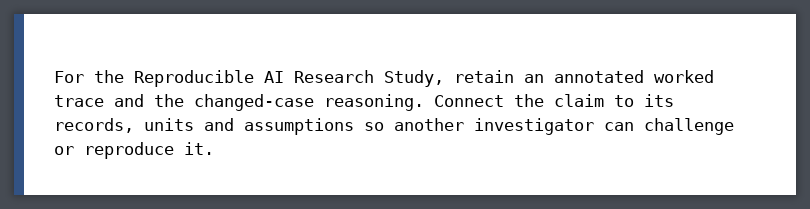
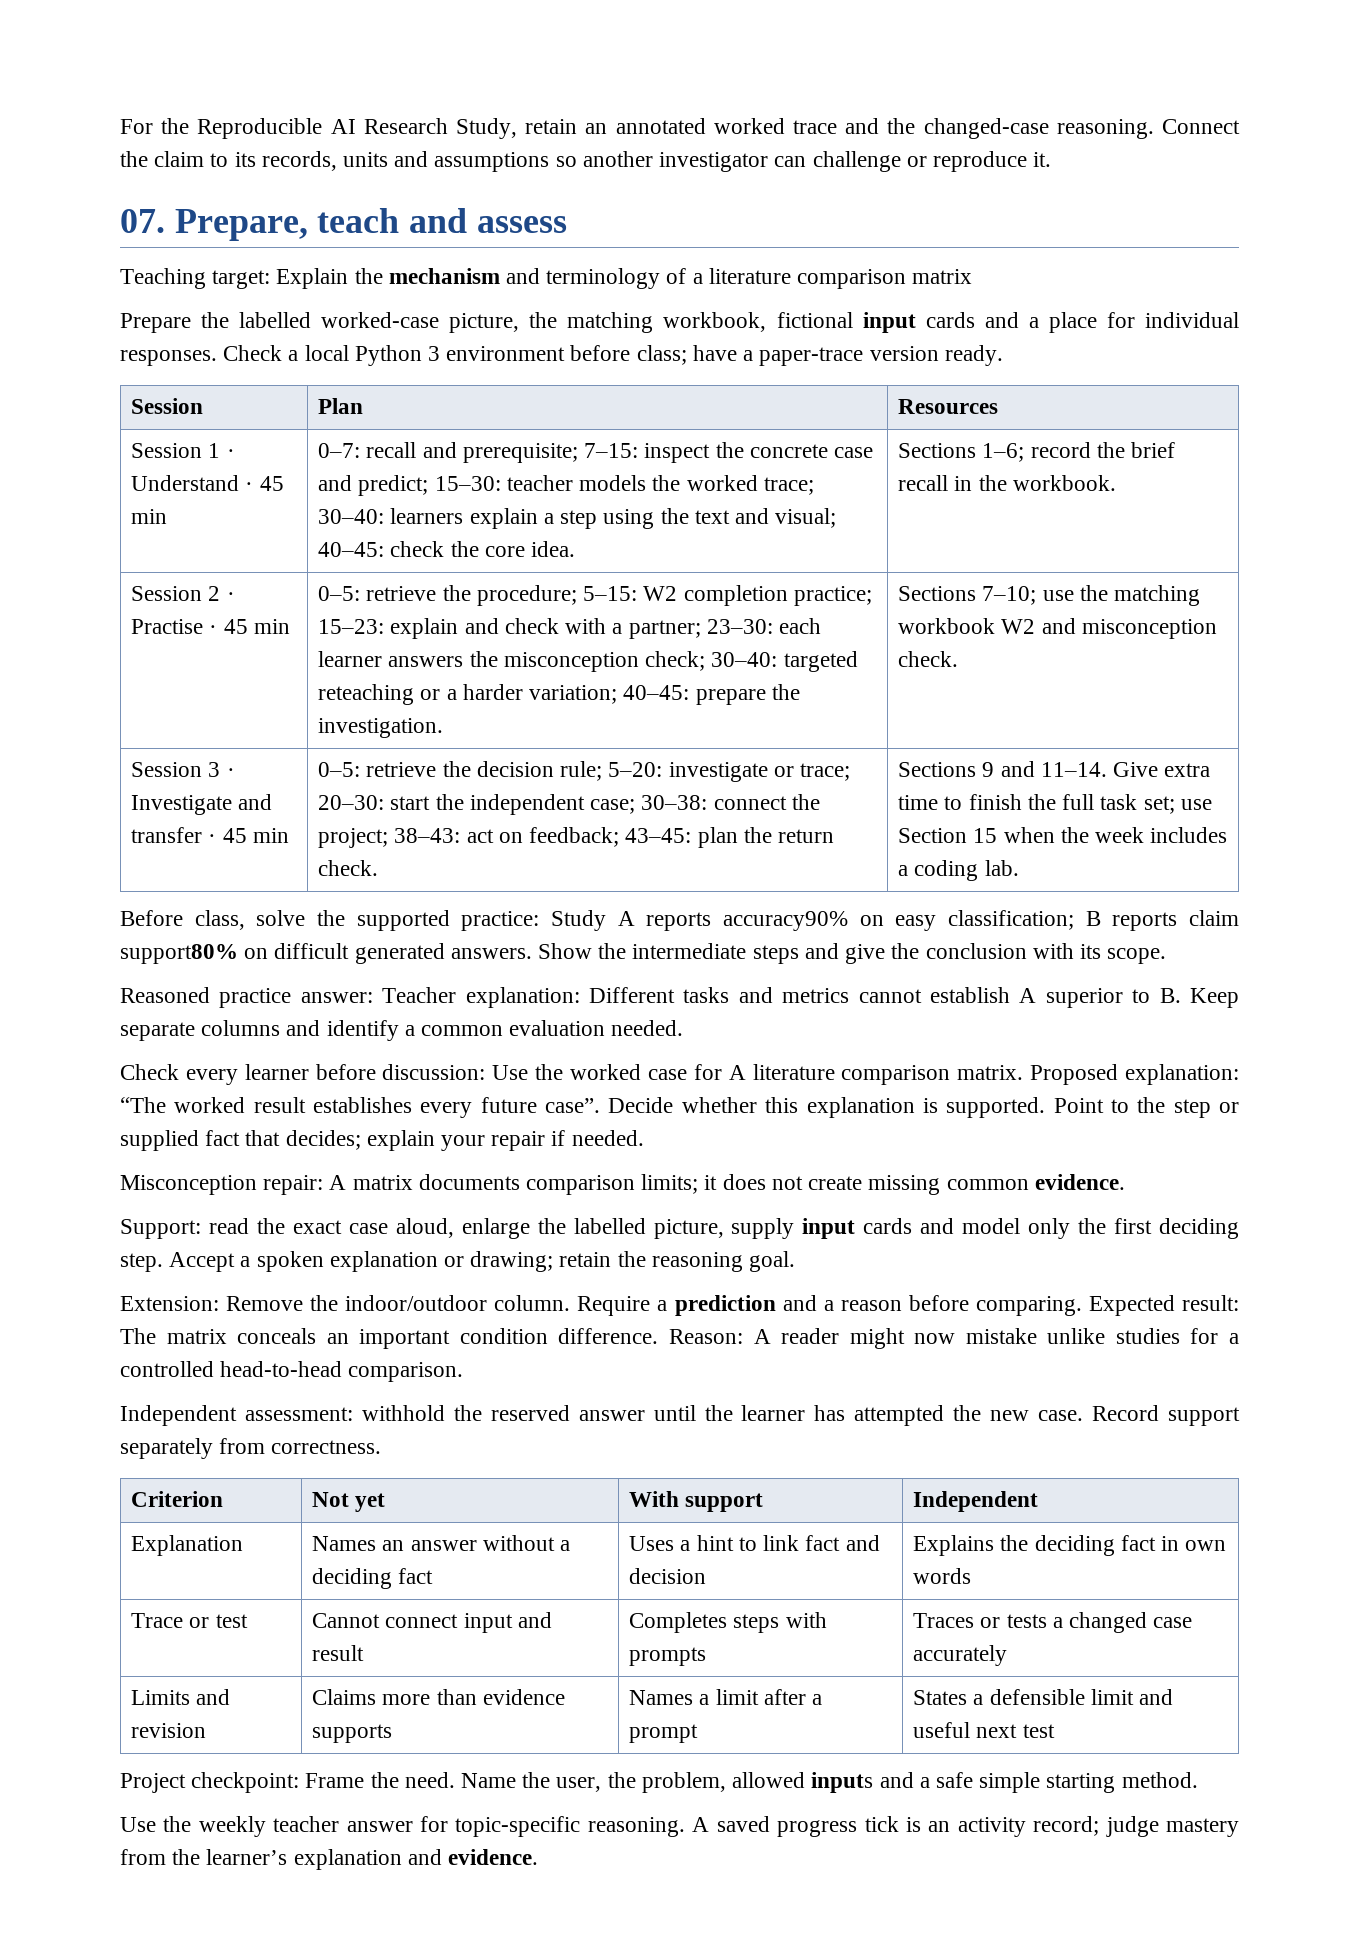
(214, 148) none -> [120,208,567,241] [120,268,973,289] [120,312,1239,333] [120,345,1003,366] [131,398,204,414] [318,398,364,414] [898,399,999,414] [131,443,235,458] [131,475,284,491] [131,509,168,524] [318,442,873,463] [318,475,814,496] [318,508,837,529] [318,541,576,557] [898,442,1176,462] [898,475,1116,491] [131,586,235,601] [131,619,290,634] [318,585,872,606] [318,618,821,639] [318,651,858,672] [318,684,800,705] [318,718,444,738] [898,585,1201,606] [898,618,1217,639] [898,651,959,667] [131,762,235,777] [131,794,273,815] [131,827,289,843] [318,761,850,782] [318,794,820,815] [318,827,834,848] [318,860,379,876] [898,761,1211,777] [898,794,1212,814] [898,827,1228,843] [898,860,1019,881] [120,910,1239,931] [120,943,1167,964] [120,987,1239,1008] [120,1020,684,1041] [120,1064,1239,1085] [120,1097,1239,1118] [120,1130,644,1151] [120,1174,1125,1195] [120,1218,1239,1239] [120,1251,796,1272] [120,1295,1239,1316] [120,1328,1239,1349] [120,1361,464,1382] [120,1405,1240,1426] [120,1438,382,1459] [131,1491,224,1507] [312,1492,386,1512] [629,1491,764,1512] [913,1491,1039,1512] [131,1535,244,1556] [312,1535,571,1551] [312,1568,434,1589] [629,1535,880,1551] [629,1568,707,1584] [913,1535,1227,1556] [913,1568,972,1584] [131,1613,248,1628] [312,1612,552,1633] [312,1645,365,1661] [629,1612,827,1633] [629,1647,707,1666] [913,1612,1193,1633] [913,1645,1008,1666] [131,1689,231,1705] [131,1723,207,1738] [312,1689,565,1705] [312,1724,393,1743] [629,1689,823,1705] [629,1724,699,1743] [913,1689,1174,1705] [913,1722,1055,1738] [120,1772,1198,1793] [120,1816,1239,1837] [120,1849,539,1870] // 07. Prepare, teach and assess // Teaching target: Explain the mechanism and terminology of a literature comparison matrix // Prepare the labelled worked-case picture, the matching workbook, fictional input cards and a place for individual responses. Check a local Python 3 environment before class; have a paper-trace version ready. // Session | Plan | Resources // Session 1 · Understand · 45 min | 0–7: recall and prerequisite; 7–15: inspect the concrete case and predict; 15–30: teacher models the worked trace; 30–40: learners explain a step using the text and visual; 40–45: check the core idea. | Sections 1–6; record the brief recall in the workbook. // Session 2 · Practise · 45 min | 0–5: retrieve the procedure; 5–15: W2 completion practice; 15–23: explain and check with a partner; 23–30: each learner answers the misconception check; 30–40: targeted reteaching or a harder variation; 40–45: prepare the investigation. | Sections 7–10; use the matching workbook W2 and misconception check. // Session 3 · Investigate and transfer · 45 min | 0–5: retrieve the decision rule; 5–20: investigate or trace; 20–30: start the independent case; 30–38: connect the project; 38–43: act on feedback; 43–45: plan the return check. | Sections 9 and 11–14. Give extra time to finish the full task set; use Section 15 when the week includes a coding lab. // Before class, solve the supported practice: Study A reports accuracy90% on easy classification; B reports claim support80% on difficult generated answers. Show the intermediate steps and give the conclusion with its scope. // Reasoned practice answer: Teacher explanation: Different tasks and metrics cannot establish A superior to B. Keep separate columns and identify a common evaluation needed. // Check every learner before discussion: Use the worked case for A literature comparison matrix. Proposed explanation: “The worked result establishes every future case”. Decide whether this explanation is supported. Point to the step or supplied fact that decides; explain your repair if needed. // Misconception repair: A matrix documents comparison limits; it does not create missing common evidence. // Support: read the exact case aloud, enlarge the labelled picture, supply input cards and model only the first deciding step. Accept a spoken explanation or drawing; retain the reasoning goal. // Extension: Remove the indoor/outdoor column. Require a prediction and a reason before comparing. Expected result: The matrix conceals an important condition difference. Reason: A reader might now mistake unlike studies for a controlled head-to-head comparison. // Independent assessment: withhold the reserved answer until the learner has attempted the new case. Record support separately from correctness. // Criterion | Not yet | With support | Independent // Explanation | Names an answer without a deciding fact | Uses a hint to link fact and decision | Explains the deciding fact in own words // Trace or test | Cannot connect input and result | Completes steps with prompts | Traces or tests a changed case accurately // Limits and revision | Claims more than evidence supports | Names a limit after a prompt | States a defensible limit and useful next test // Project checkpoint: Frame the need. Name the user, the problem, allowed inputs and a safe simple starting method. // Use the weekly teacher answer for topic-specific reasoning. A saved progress tick is an activity record; judge mastery from the learner’s explanation and evidence.

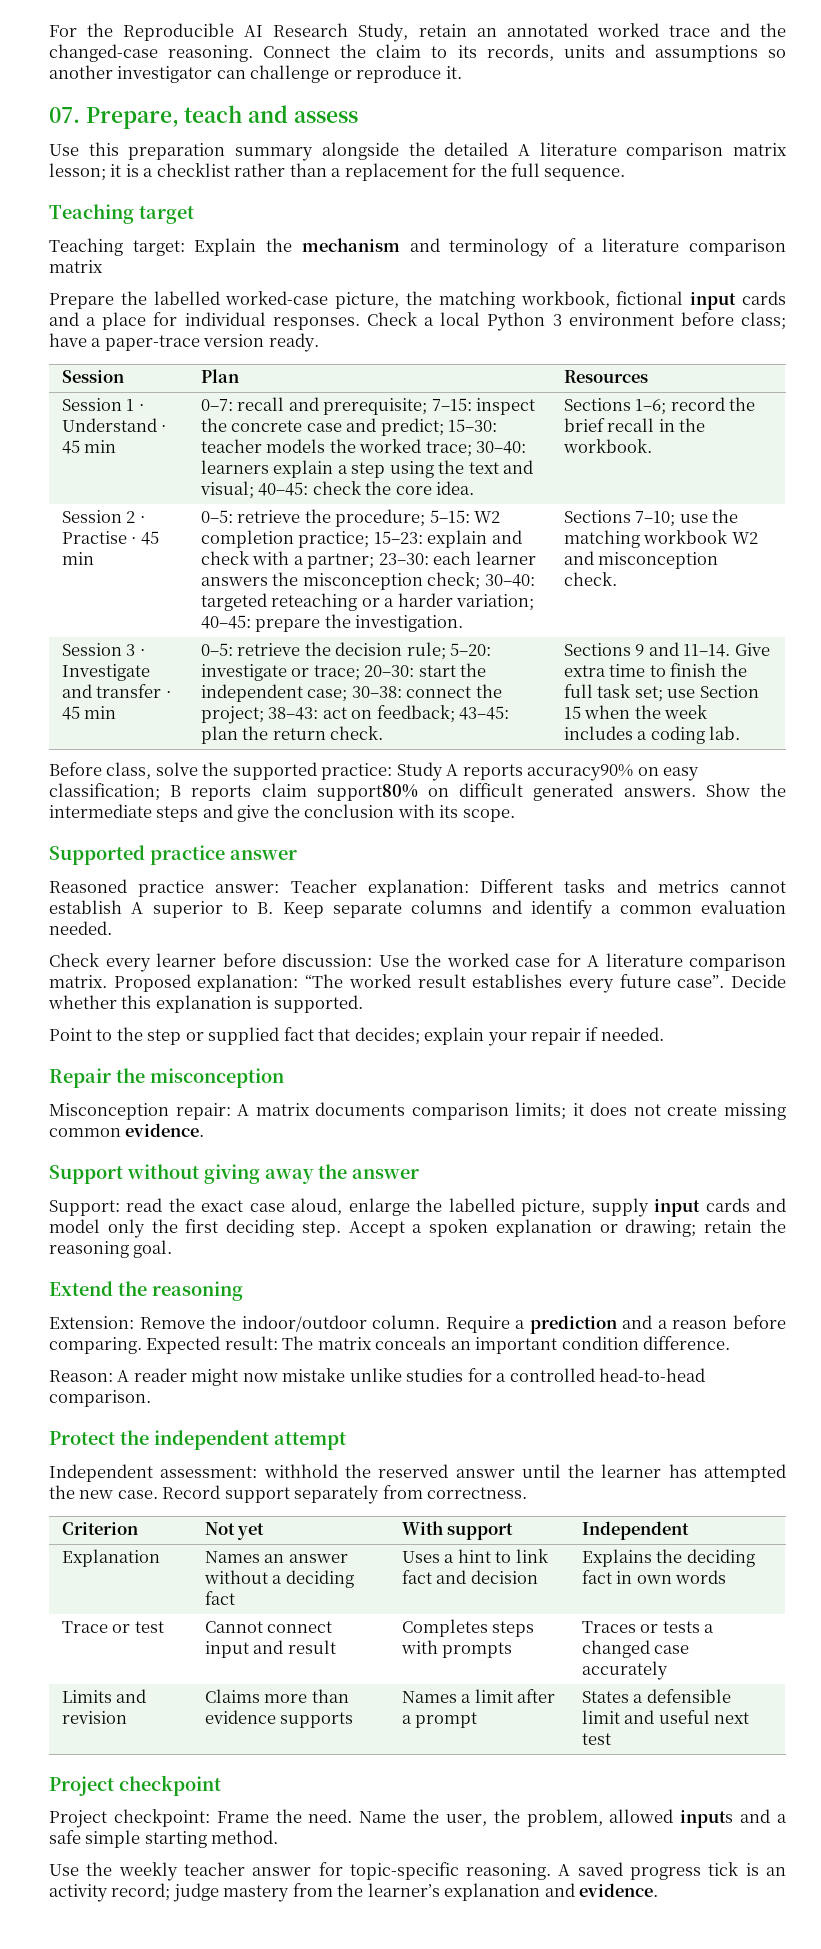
(567, 224) none -> [49,142,787,161] [49,163,626,181] [49,204,194,224] // Use this preparation summary alongside the detailed A literature comparison matrix lesson; it is a checklist rather than a replacement for the full sequence. // Teaching target
(1167, 956) none -> [49,845,297,865] // Supported practice answer
(1046, 1107) none -> (363, 1004) //
(644, 1138) none -> [49,1068,284,1088] // Repair the misconception
(1125, 1182) none -> [49,1164,419,1184] // Support without giving away the answer
(796, 1261) none -> [49,1281,243,1301] // Extend the reasoning
(659, 1336) none -> (731, 1343) //
(464, 1372) none -> [49,1430,346,1450] // Protect the independent attempt
(1055, 1731) none -> [49,1775,221,1796] // Project checkpoint

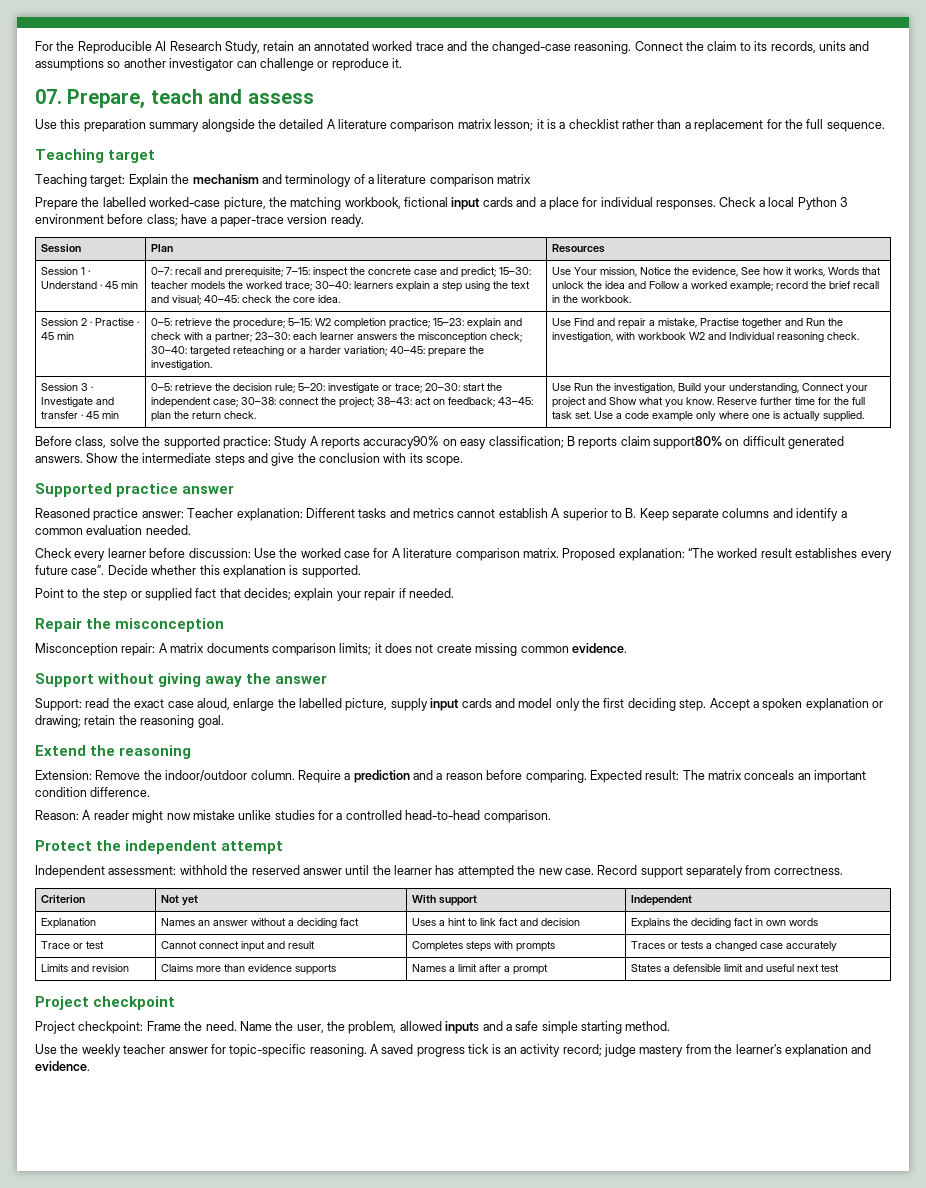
[563,398,667,415] Sections 1–6; -> [551,267,881,277] [551,281,773,292] Use Your mission, Notice the evidence, See how it works, Words that unlock the idea and Follow a worked example;
[563,509,739,527] [563,530,640,548] Sections 7–10; use the matching -> [551,318,843,329] [551,332,635,342] Use Find and repair a mistake, Practise together and Run the investigation, with
[598,552,719,569] misconception -> [728,332,824,342] Individual reasoning
[563,642,770,657] [563,663,747,677] [563,684,759,702] [563,705,708,719] [563,726,741,744] Sections 9 and 11–14. Give extra time to finish the full task set; use Section 15 when the week includes a coding lab. -> [551,383,868,393] [551,397,865,408] [551,411,864,422] Use Run the investigation, Build your understanding, Connect your project and Show what you know. Reserve further time for the full task set. Use a code example only where one is actually supplied.

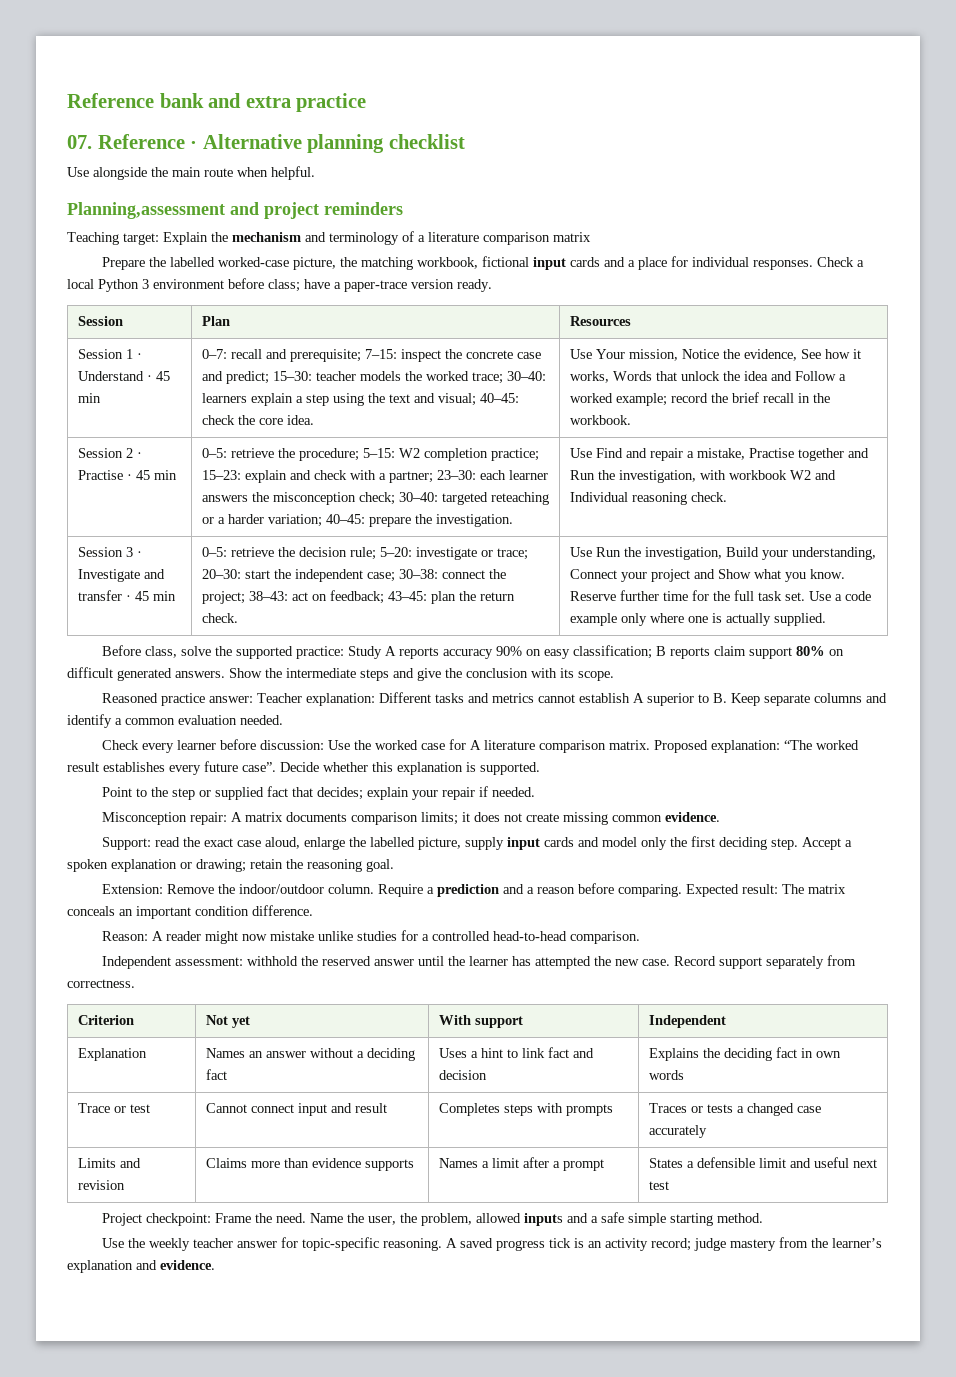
[35,41,870,54] [35,58,402,71] [35,89,314,108] [35,119,885,132] [35,149,156,163] For the Reproducible AI Research Study, retain an annotated worked trace and the changed-case reasoning. Connect the claim to its records, units and assumptions so another investigator can challenge or reproduce it. // 07. Prepare, teach and assess // Use this preparation summary alongside the detailed A literature comparison matrix lesson; it is a checklist rather than a replacement for the full sequence. // Teaching target -> [67,93,367,112] [67,134,465,153] [67,166,315,180] [67,202,403,219] Reference bank and extra practice // 07. Reference · Alternative planning checklist // Use alongside the main route when helpful. // Planning,assessment and project reminders
[363,436,440,449] accuracy90% -> [443,646,523,659] accuracy 90%
[653,436,722,449] support80% -> [749,646,826,659] support 80%
[35,483,235,497] // Supported practice answer -> (614, 676) none
[35,618,225,632] // Repair the misconception -> (536, 792) none
[35,673,328,687] // Support without giving away the answer -> (721, 817) none
[35,745,192,759] // Extend the reasoning -> (394, 865) none
[35,840,284,854] // Protect the independent attempt -> (641, 937) none
[35,996,176,1010] // Project checkpoint -> (669, 1185) none

